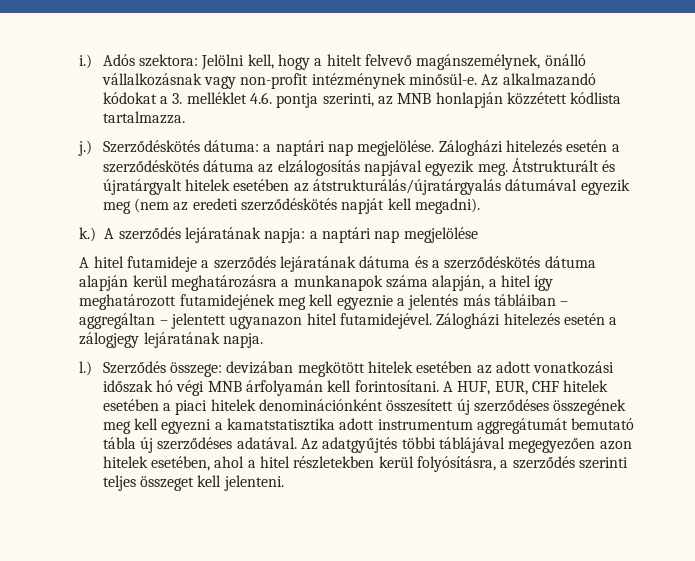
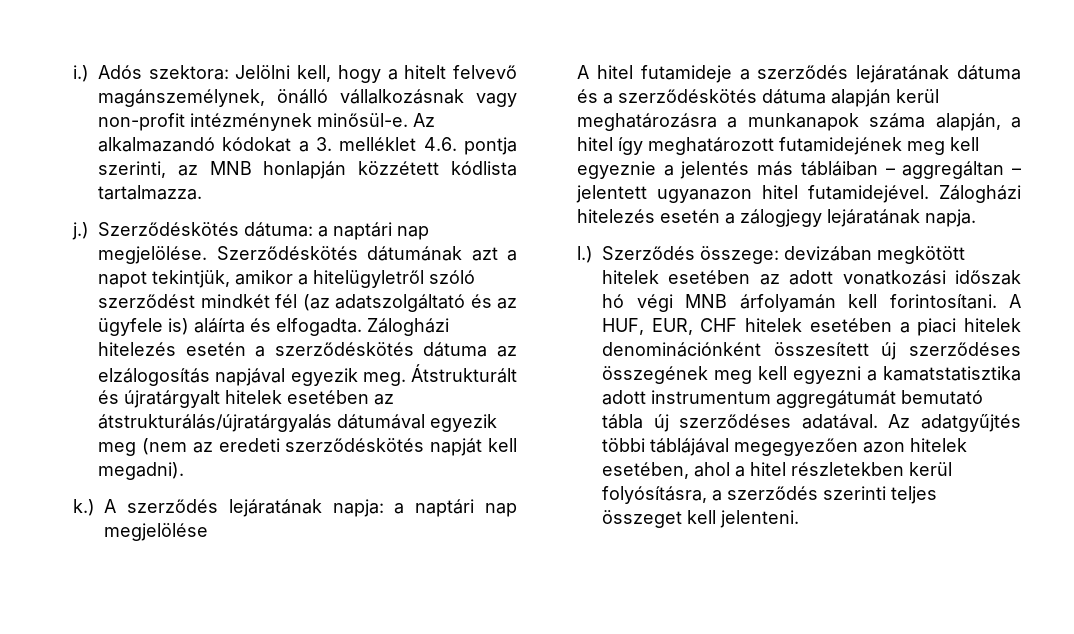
(435, 148) none -> [216,246,518,261] [98,270,476,288] [98,294,517,312] [98,318,363,336] Szerződéskötés dátumának azt a napot tekintjük, amikor a hitelügyletről szóló szerződést mindkét fél (az adatszolgáltató és az ügyfele is) aláírta és elfogadta.

